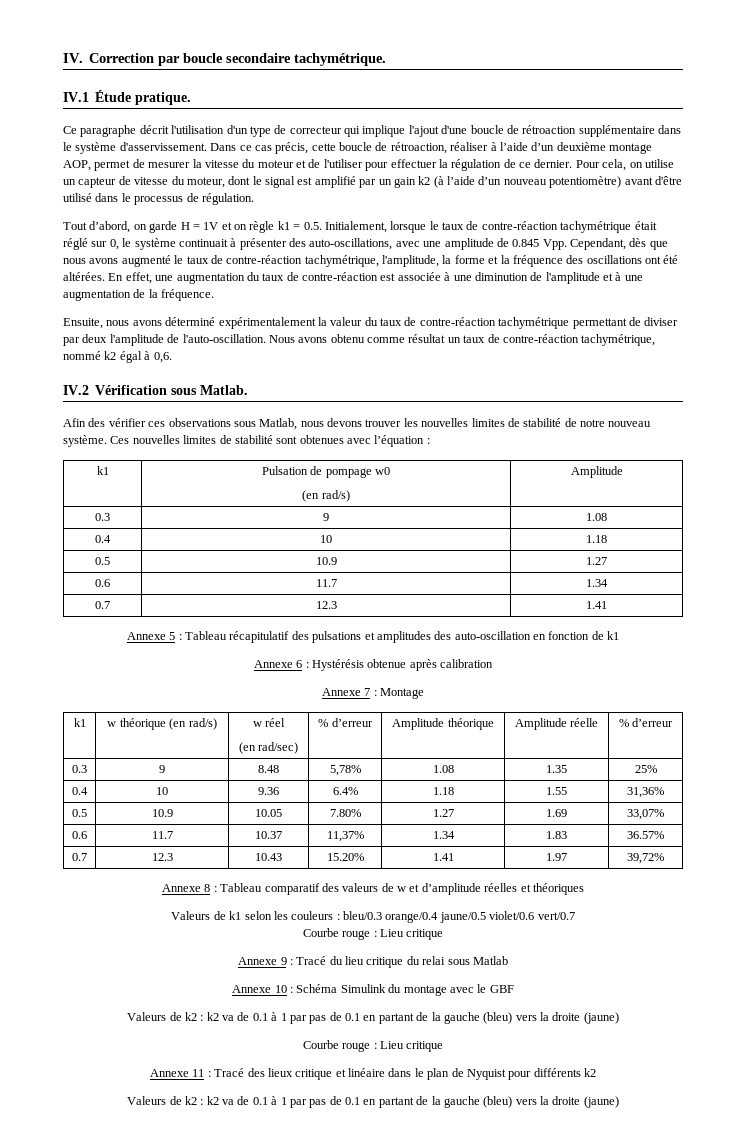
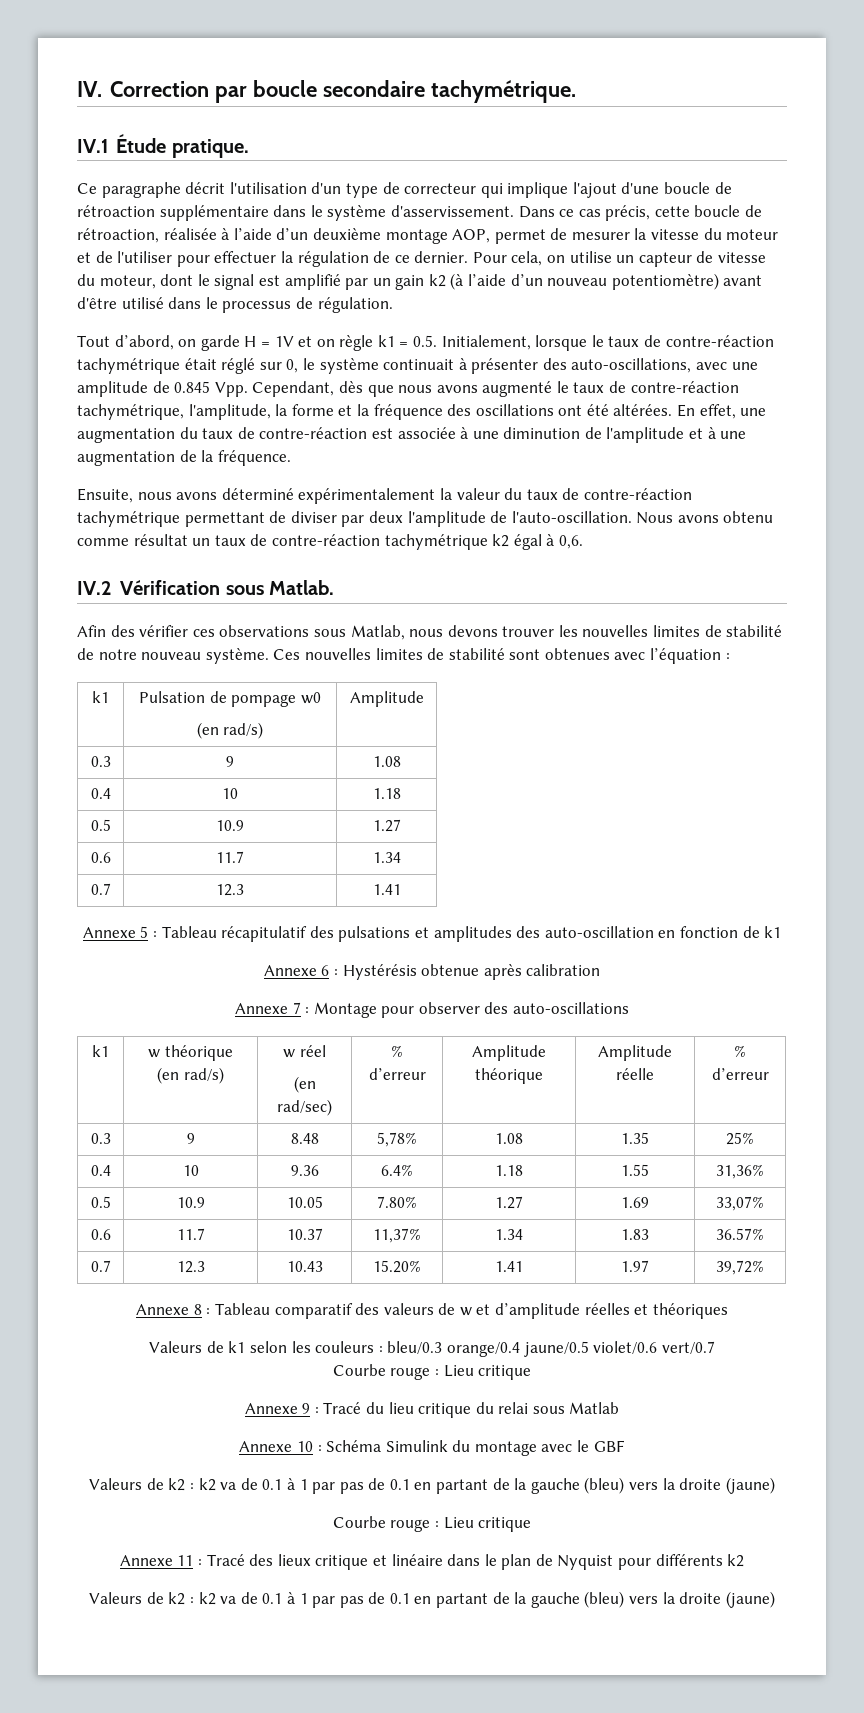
[450,142,489,151] réaliser -> [163,228,217,240] réalisée
[581,334,656,346] [63,351,101,360] tachymétrique, nommé -> [384,534,488,550] tachymétrique
(425, 693) none -> [381,1002,630,1018] pour observer des auto-oscillations

